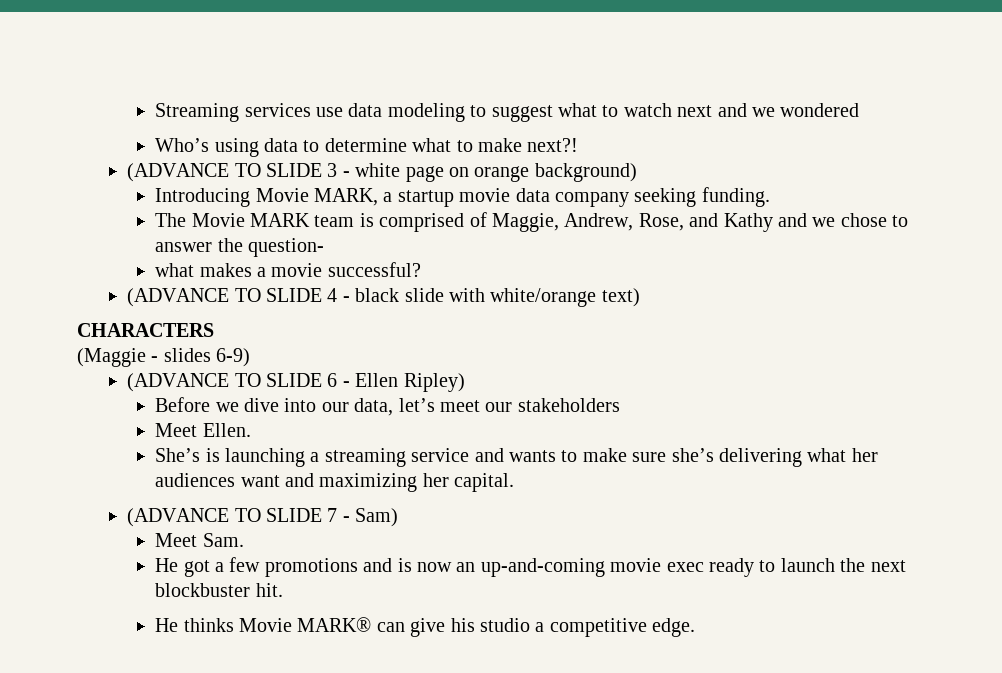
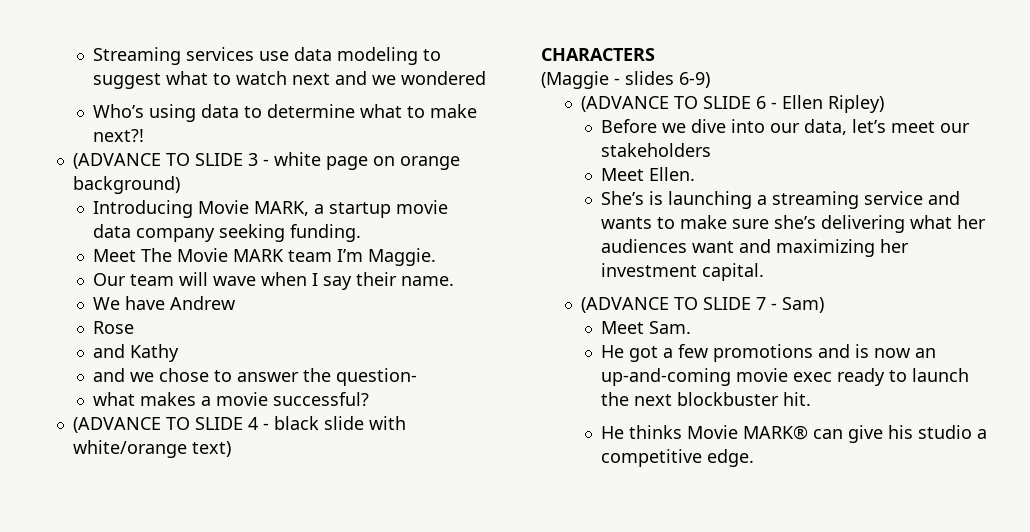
(770, 197) none -> [92,249,136,262] Meet
[359,212,684,232] is comprised of Maggie, Andrew, Rose, -> [336,248,436,266] [92,272,454,290] [92,296,235,310] [92,321,134,334] I’m Maggie. // Our team will wave when I say their name. // We have Andrew // Rose //
(773, 222) none -> (179, 353) //
(449, 480) none -> [600,263,697,277] investment

